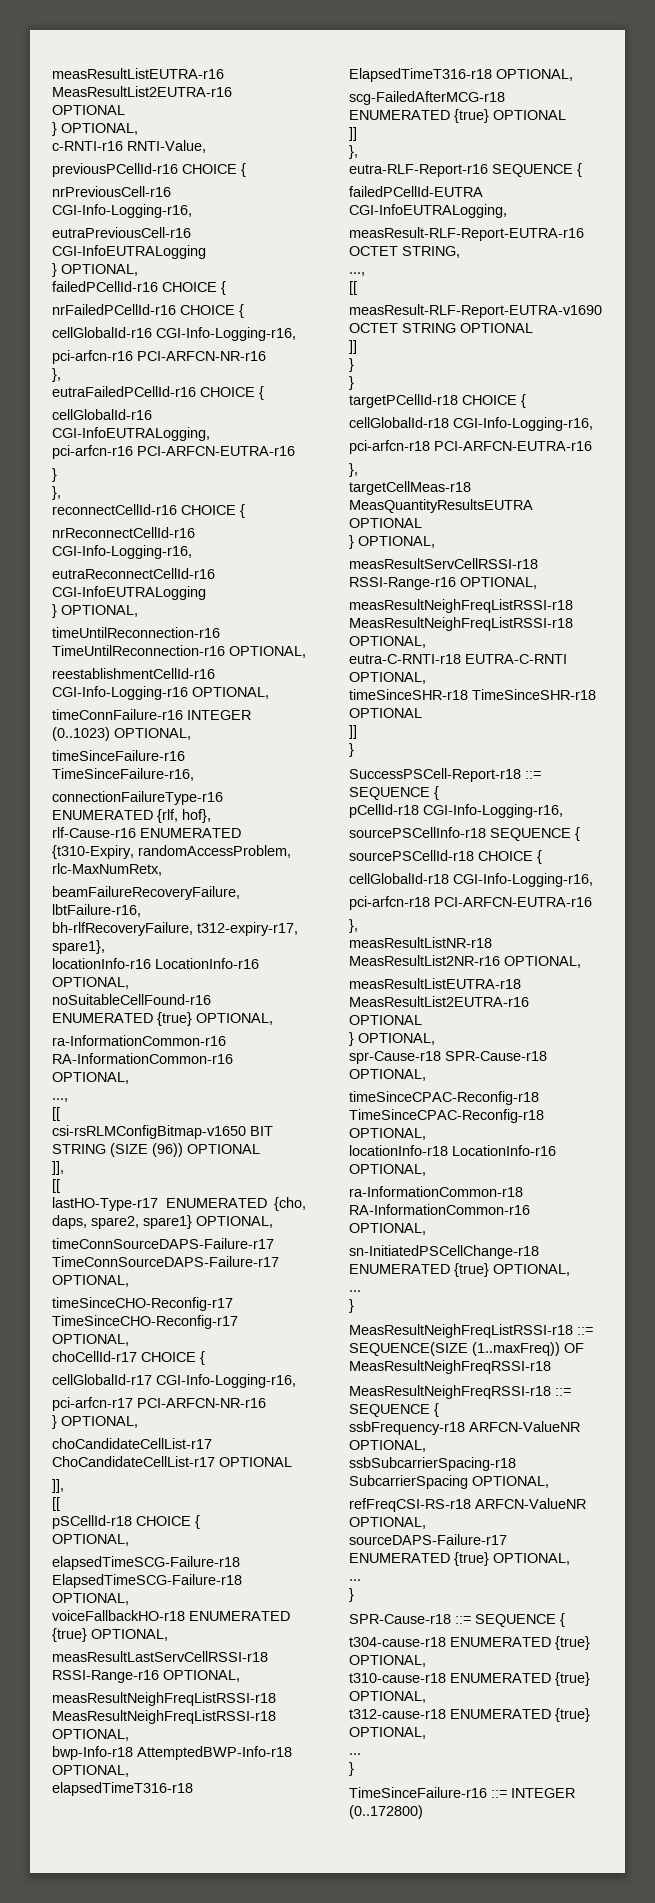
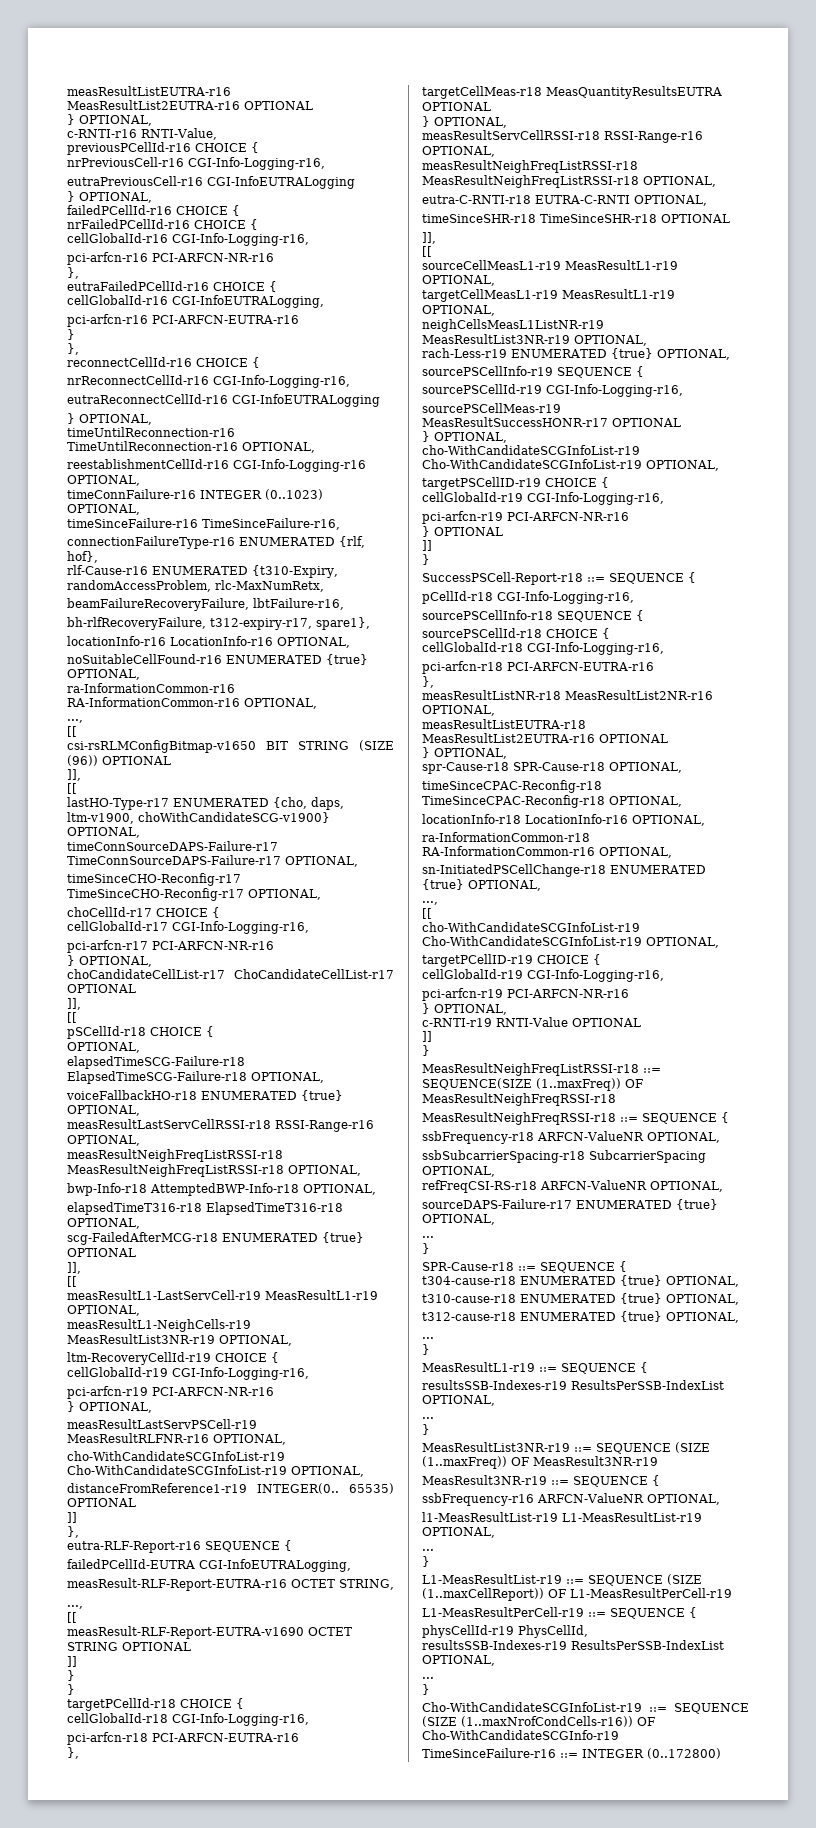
[91,1215,192,1229] spare2, spare1} -> [67,812,330,824] ltm-v1900, choWithCandidateSCG-v1900}
(566, 115) none -> [67,1262,81,1274] [67,1276,77,1287] [67,1290,378,1300] [67,1305,140,1316] [67,1319,251,1332] [67,1334,292,1346] [67,1352,279,1365] [67,1367,309,1380] [67,1386,274,1399] [67,1401,152,1413] [67,1419,257,1429] [67,1433,286,1445] [67,1451,285,1461] [67,1465,364,1477] [67,1483,394,1494] [67,1498,136,1507] // ]], // [[ // measResultL1-LastServCell-r19 MeasResultL1-r19 OPTIONAL, // measResultL1-NeighCells-r19 MeasResultList3NR-r19 OPTIONAL, // ltm-RecoveryCellId-r19 CHOICE { // cellGlobalId-r19 CGI-Info-Logging-r16, // pci-arfcn-r19 PCI-ARFCN-NR-r16 // } OPTIONAL, // measResultLastServPSCell-r19 MeasResultRLFNR-r16 OPTIONAL, // cho-WithCandidateSCGInfoList-r19 Cho-WithCandidateSCGInfoList-r19 OPTIONAL, // distanceFromReference1-r19 INTEGER(0.. 65535) OPTIONAL
(422, 713) none -> [422,232,436,244] [422,246,432,257] [422,260,678,270] [422,275,495,286] [422,289,675,302] [422,305,495,316] [422,319,604,332] [422,334,647,346] [422,348,730,360] [422,366,644,378] [422,384,683,397] [422,403,561,413] [422,417,681,427] [422,431,507,443] [422,445,640,455] [422,459,719,471] [422,477,609,490] [422,492,664,505] [422,511,629,524] [422,526,503,537] // ]], // [[ // sourceCellMeasL1-r19 MeasResultL1-r19 OPTIONAL, // targetCellMeasL1-r19 MeasResultL1-r19 OPTIONAL, // neighCellsMeasL1ListNR-r19 MeasResultList3NR-r19 OPTIONAL, // rach-Less-r19 ENUMERATED {true} OPTIONAL, // sourcePSCellInfo-r19 SEQUENCE { // sourcePSCellId-r19 CGI-Info-Logging-r16, // sourcePSCellMeas-r19 MeasResultSuccessHONR-r17 OPTIONAL // } OPTIONAL, // cho-WithCandidateSCGInfoList-r19 Cho-WithCandidateSCGInfoList-r19 OPTIONAL, // targetPSCellID-r19 CHOICE { // cellGlobalId-r19 CGI-Info-Logging-r16, // pci-arfcn-r19 PCI-ARFCN-NR-r16 // } OPTIONAL
[349,1290,361,1292] ... -> [422,901,438,905] [422,908,432,919] [422,922,640,932] [422,936,719,948] [422,954,601,967] [422,969,664,982] [422,988,629,1001] [422,1003,507,1015] [422,1017,641,1027] [422,1031,432,1042] ..., // [[ // cho-WithCandidateSCGInfoList-r19 Cho-WithCandidateSCGInfoList-r19 OPTIONAL, // targetPCellID-r19 CHOICE { // cellGlobalId-r19 CGI-Info-Logging-r16, // pci-arfcn-r19 PCI-ARFCN-NR-r16 // } OPTIONAL, // c-RNTI-r19 RNTI-Value OPTIONAL // ]]
(354, 1769) none -> [422,1362,648,1374] [422,1380,724,1390] [422,1395,495,1406] [422,1417,434,1419] [422,1424,430,1435] [422,1442,710,1454] [422,1456,658,1469] [422,1475,660,1487] [422,1493,720,1506] [422,1512,702,1522] [422,1527,495,1538] [422,1549,434,1551] [422,1556,430,1567] [422,1574,702,1586] [422,1588,732,1601] [422,1607,697,1619] [422,1625,588,1638] [422,1640,724,1650] [422,1655,495,1666] [422,1677,434,1679] [422,1684,430,1695] [422,1702,749,1714] [422,1716,655,1727] [422,1730,619,1740] // MeasResultL1-r19 ::= SEQUENCE { // resultsSSB-Indexes-r19 ResultsPerSSB-IndexList OPTIONAL, // ... // } // MeasResultList3NR-r19 ::= SEQUENCE (SIZE (1..maxFreq)) OF MeasResult3NR-r19 // MeasResult3NR-r19 ::= SEQUENCE { // ssbFrequency-r16 ARFCN-ValueNR OPTIONAL, // l1-MeasResultList-r19 L1-MeasResultList-r19 OPTIONAL, // ... // } // L1-MeasResultList-r19 ::= SEQUENCE (SIZE (1..maxCellReport)) OF L1-MeasResultPerCell-r19 // L1-MeasResultPerCell-r19 ::= SEQUENCE { // physCellId-r19 PhysCellId, // resultsSSB-Indexes-r19 ResultsPerSSB-IndexList OPTIONAL, // ... // } // Cho-WithCandidateSCGInfoList-r19 ::= SEQUENCE (SIZE (1..maxNrofCondCells-r16)) OF Cho-WithCandidateSCGInfo-r19

